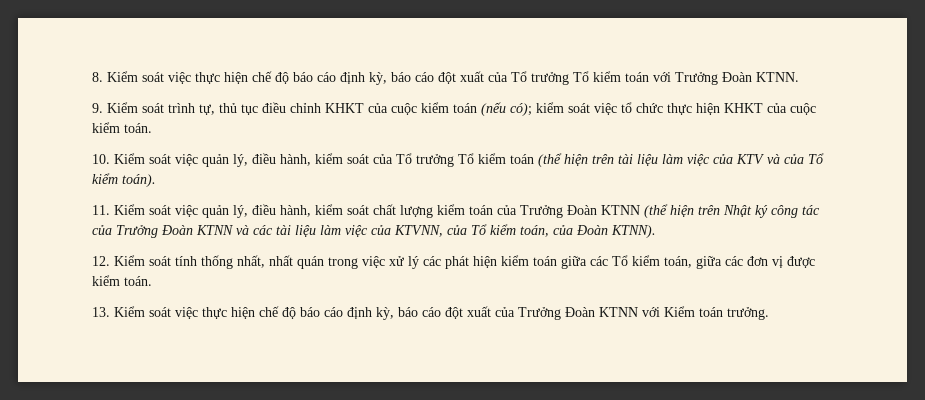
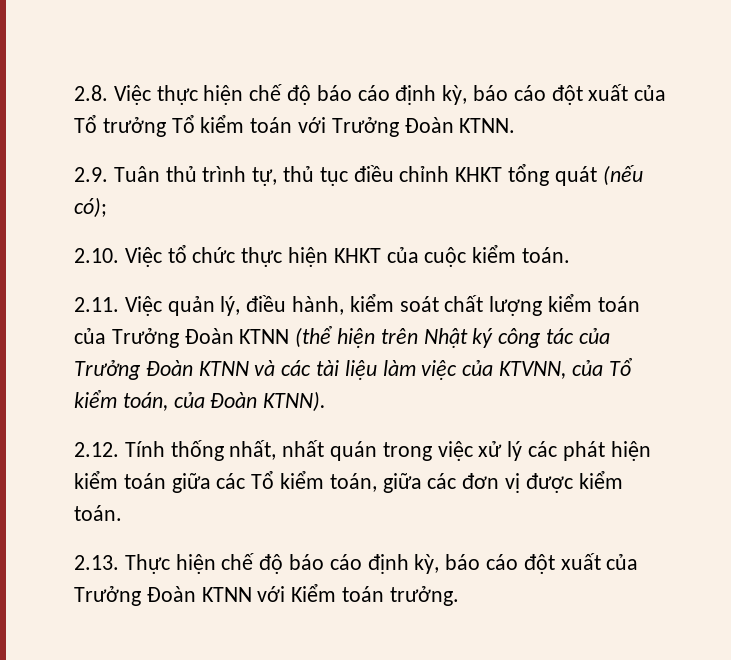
[92,71,191,84] 8. Kiểm soát việc -> [74,85,151,105] 2.8. Việc
[92,102,164,113] 9. Kiểm soát -> [74,166,197,182] 2.9. Tuân thủ
[368,102,477,115] của cuộc kiểm toán -> [508,164,597,186] tổng quát
[536,102,617,115] kiểm soát việc -> [74,247,162,267] // 2.10. Việc
[92,153,824,167] [92,173,156,187] [92,204,198,217] 10. Kiểm soát việc quản lý, điều hành, kiểm soát của Tổ trưởng Tổ kiểm toán (thể hiện trên tài liệu làm việc của KTV và của Tổ kiểm toán). // 11. Kiểm soát việc -> [74,296,162,316] 2.11. Việc
[92,255,197,266] 12. Kiểm soát tính -> [74,441,165,457] 2.12. Tính
[92,306,227,319] 13. Kiểm soát việc thực -> [74,554,170,574] 2.13. Thực

